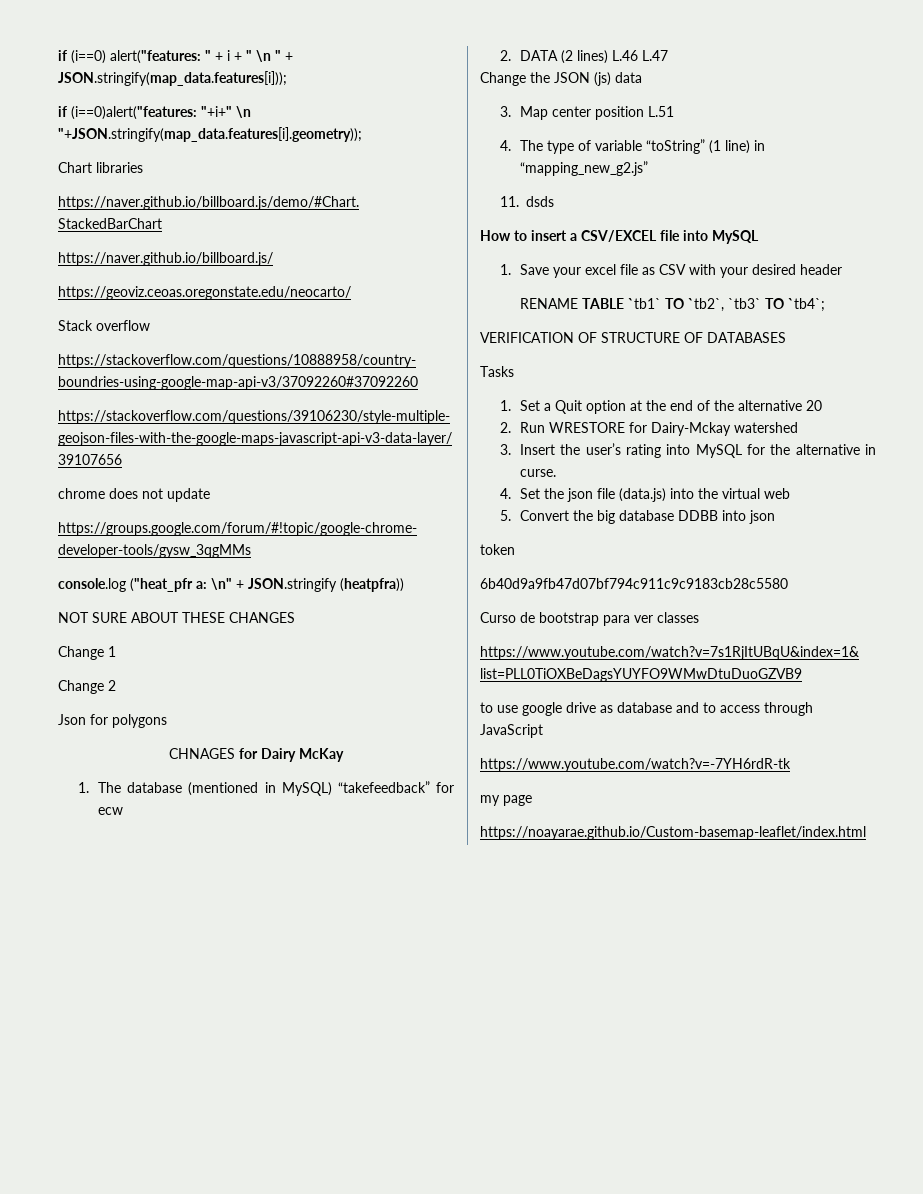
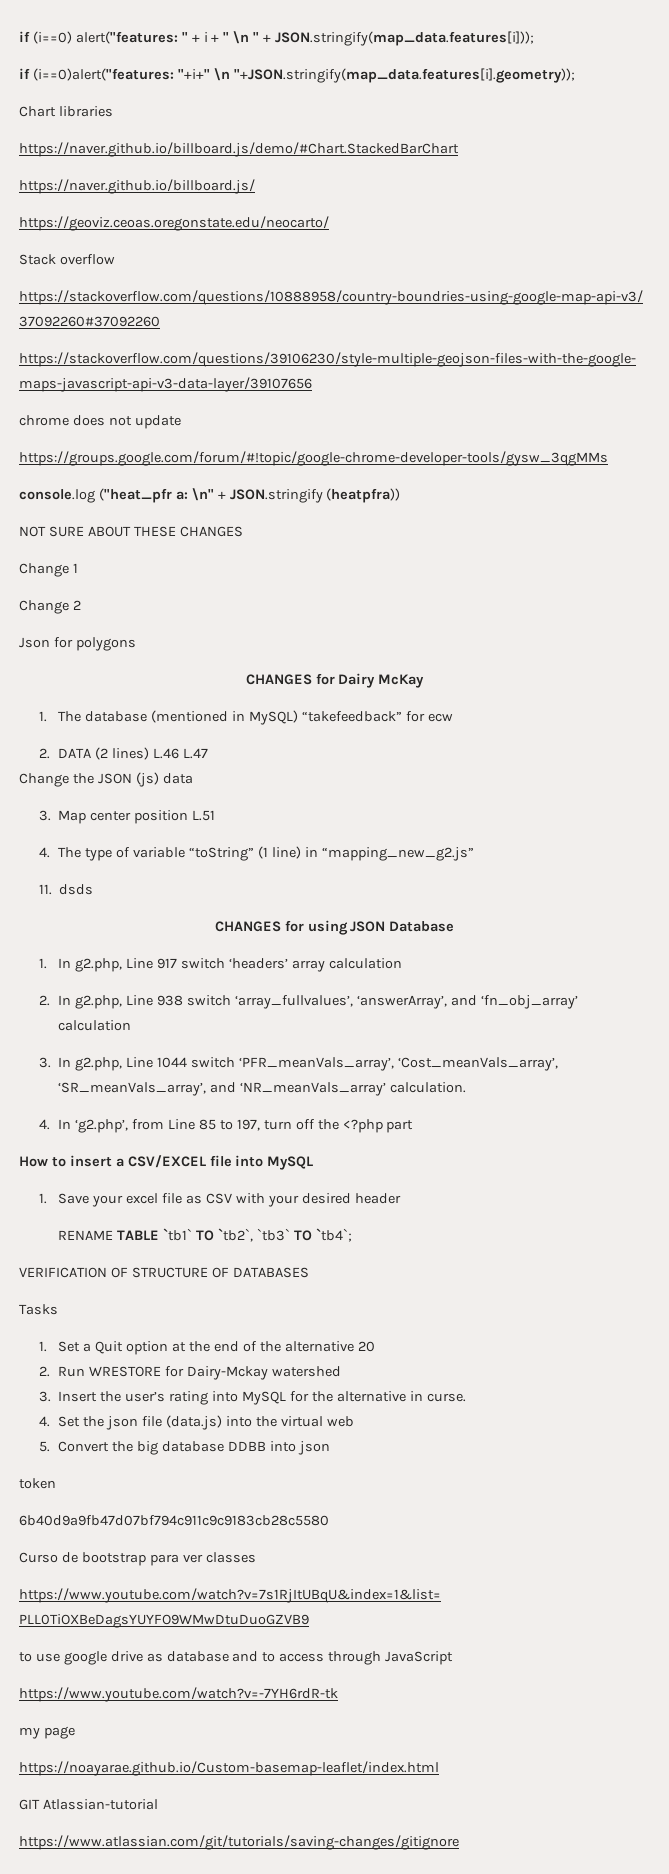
[169,748,235,759] CHNAGES -> [245,674,312,685] CHANGES
(555, 201) none -> [214,920,455,935] [38,958,402,972] [38,995,578,1009] [58,1020,132,1031] [38,1057,558,1071] [58,1082,467,1096] [38,1119,414,1133] // CHANGES for using JSON Database // 1. In g2.php, Line 917 switch ‘headers’ array calculation // 2. In g2.php, Line 938 switch ‘array_fullvalues’, ‘answerArray’, and ‘fn_obj_array’ calculation // 3. In g2.php, Line 1044 switch ‘PFR_meanVals_array’, ‘Cost_meanVals_array’, ‘SR_meanVals_array’, and ‘NR_meanVals_array’ calculation. // 4. In ‘g2.php’, from Line 85 to 197, turn off the <?php part
(866, 833) none -> [19,1799,158,1810] [19,1835,459,1850] // GIT Atlassian-tutorial // https://www.atlassian.com/git/tutorials/saving-changes/gitignore

